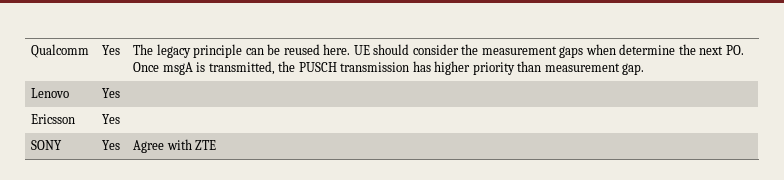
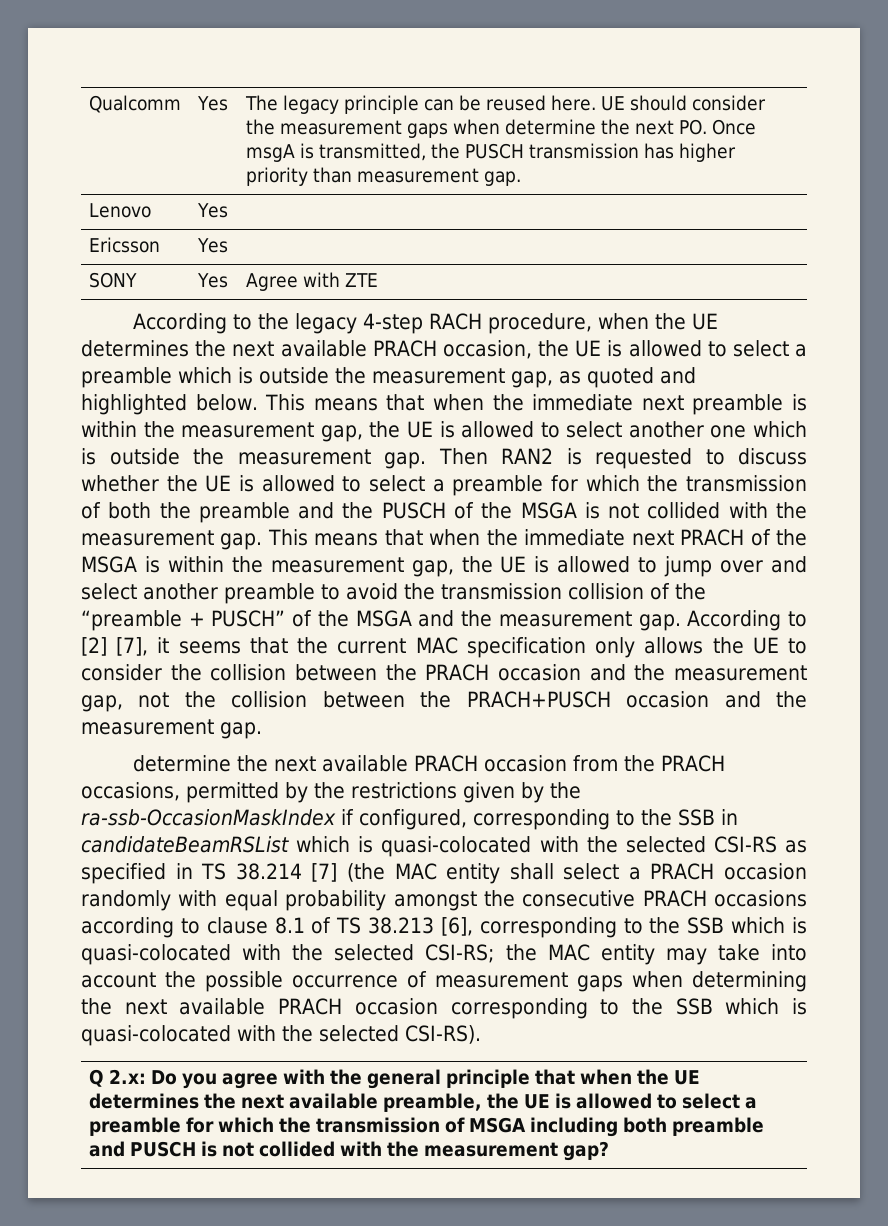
(217, 145) none -> [132,313,718,334] [81,340,807,359] [81,367,696,388] [81,394,807,415] [81,421,807,442] [81,448,807,469] [81,475,807,496] [81,502,808,523] [81,529,807,550] [81,556,807,577] [81,583,706,604] [81,610,807,631] [81,637,808,658] [81,664,807,681] [81,691,807,712] [81,719,262,739] [132,755,725,772] [81,782,581,803] [81,809,738,830] [81,836,807,857] [81,863,807,884] [81,890,807,911] [81,917,807,938] [81,944,807,965] [81,971,807,992] [81,998,808,1019] [81,1025,481,1046] [89,1069,701,1089] [89,1093,758,1112] [89,1117,765,1137] [89,1141,610,1161] // According to the legacy 4-step RACH procedure, when the UE determines the next available PRACH occasion, the UE is allowed to select a preamble which is outside the measurement gap, as quoted and highlighted below. This means that when the immediate next preamble is within the measurement gap, the UE is allowed to select another one which is outside the measurement gap. Then RAN2 is requested to discuss whether the UE is allowed to select a preamble for which the transmission of both the preamble and the PUSCH of the MSGA is not collided with the measurement gap. This means that when the immediate next PRACH of the MSGA is within the measurement gap, the UE is allowed to jump over and select another preamble to avoid the transmission collision of the “preamble + PUSCH” of the MSGA and the measurement gap. According to [2] [7], it seems that the current MAC specification only allows the UE to consider the collision between the PRACH occasion and the measurement gap, not the collision between the PRACH+PUSCH occasion and the measurement gap. // determine the next available PRACH occasion from the PRACH occasions, permitted by the restrictions given by the ra-ssb-OccasionMaskIndex if configured, corresponding to the SSB in candidateBeamRSList which is quasi-colocated with the selected CSI-RS as specified in TS 38.214 [7] (the MAC entity shall select a PRACH occasion randomly with equal probability amongst the consecutive PRACH occasions according to clause 8.1 of TS 38.213 [6], corresponding to the SSB which is quasi-colocated with the selected CSI-RS; the MAC entity may take into account the possible occurrence of measurement gaps when determining the next available PRACH occasion corresponding to the SSB which is quasi-colocated with the selected CSI-RS). // Q 2.x: Do you agree with the general principle that when the UE determines the next available preamble, the UE is allowed to select a preamble for which the transmission of MSGA including both preamble and PUSCH is not collided with the measurement gap?

